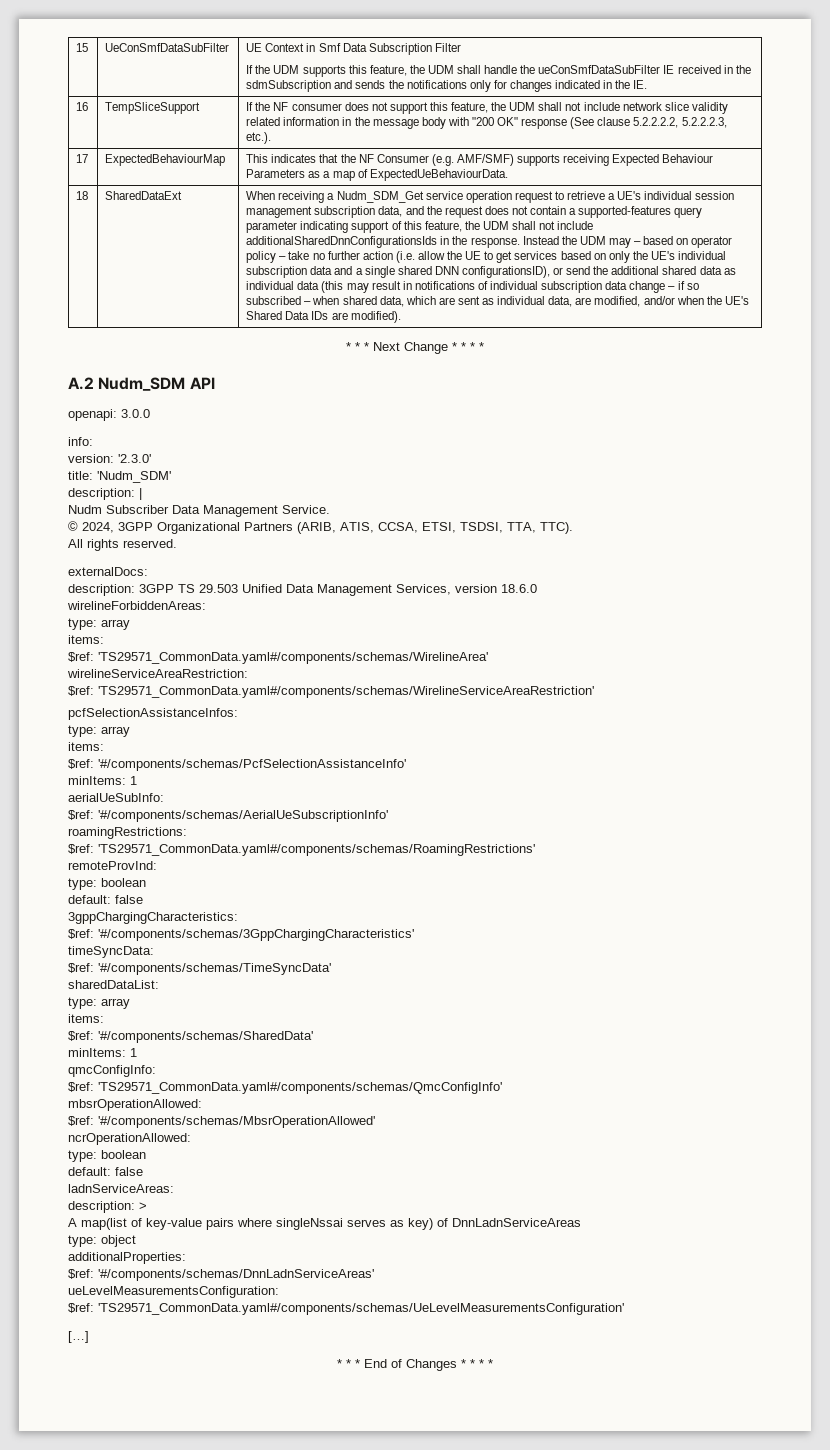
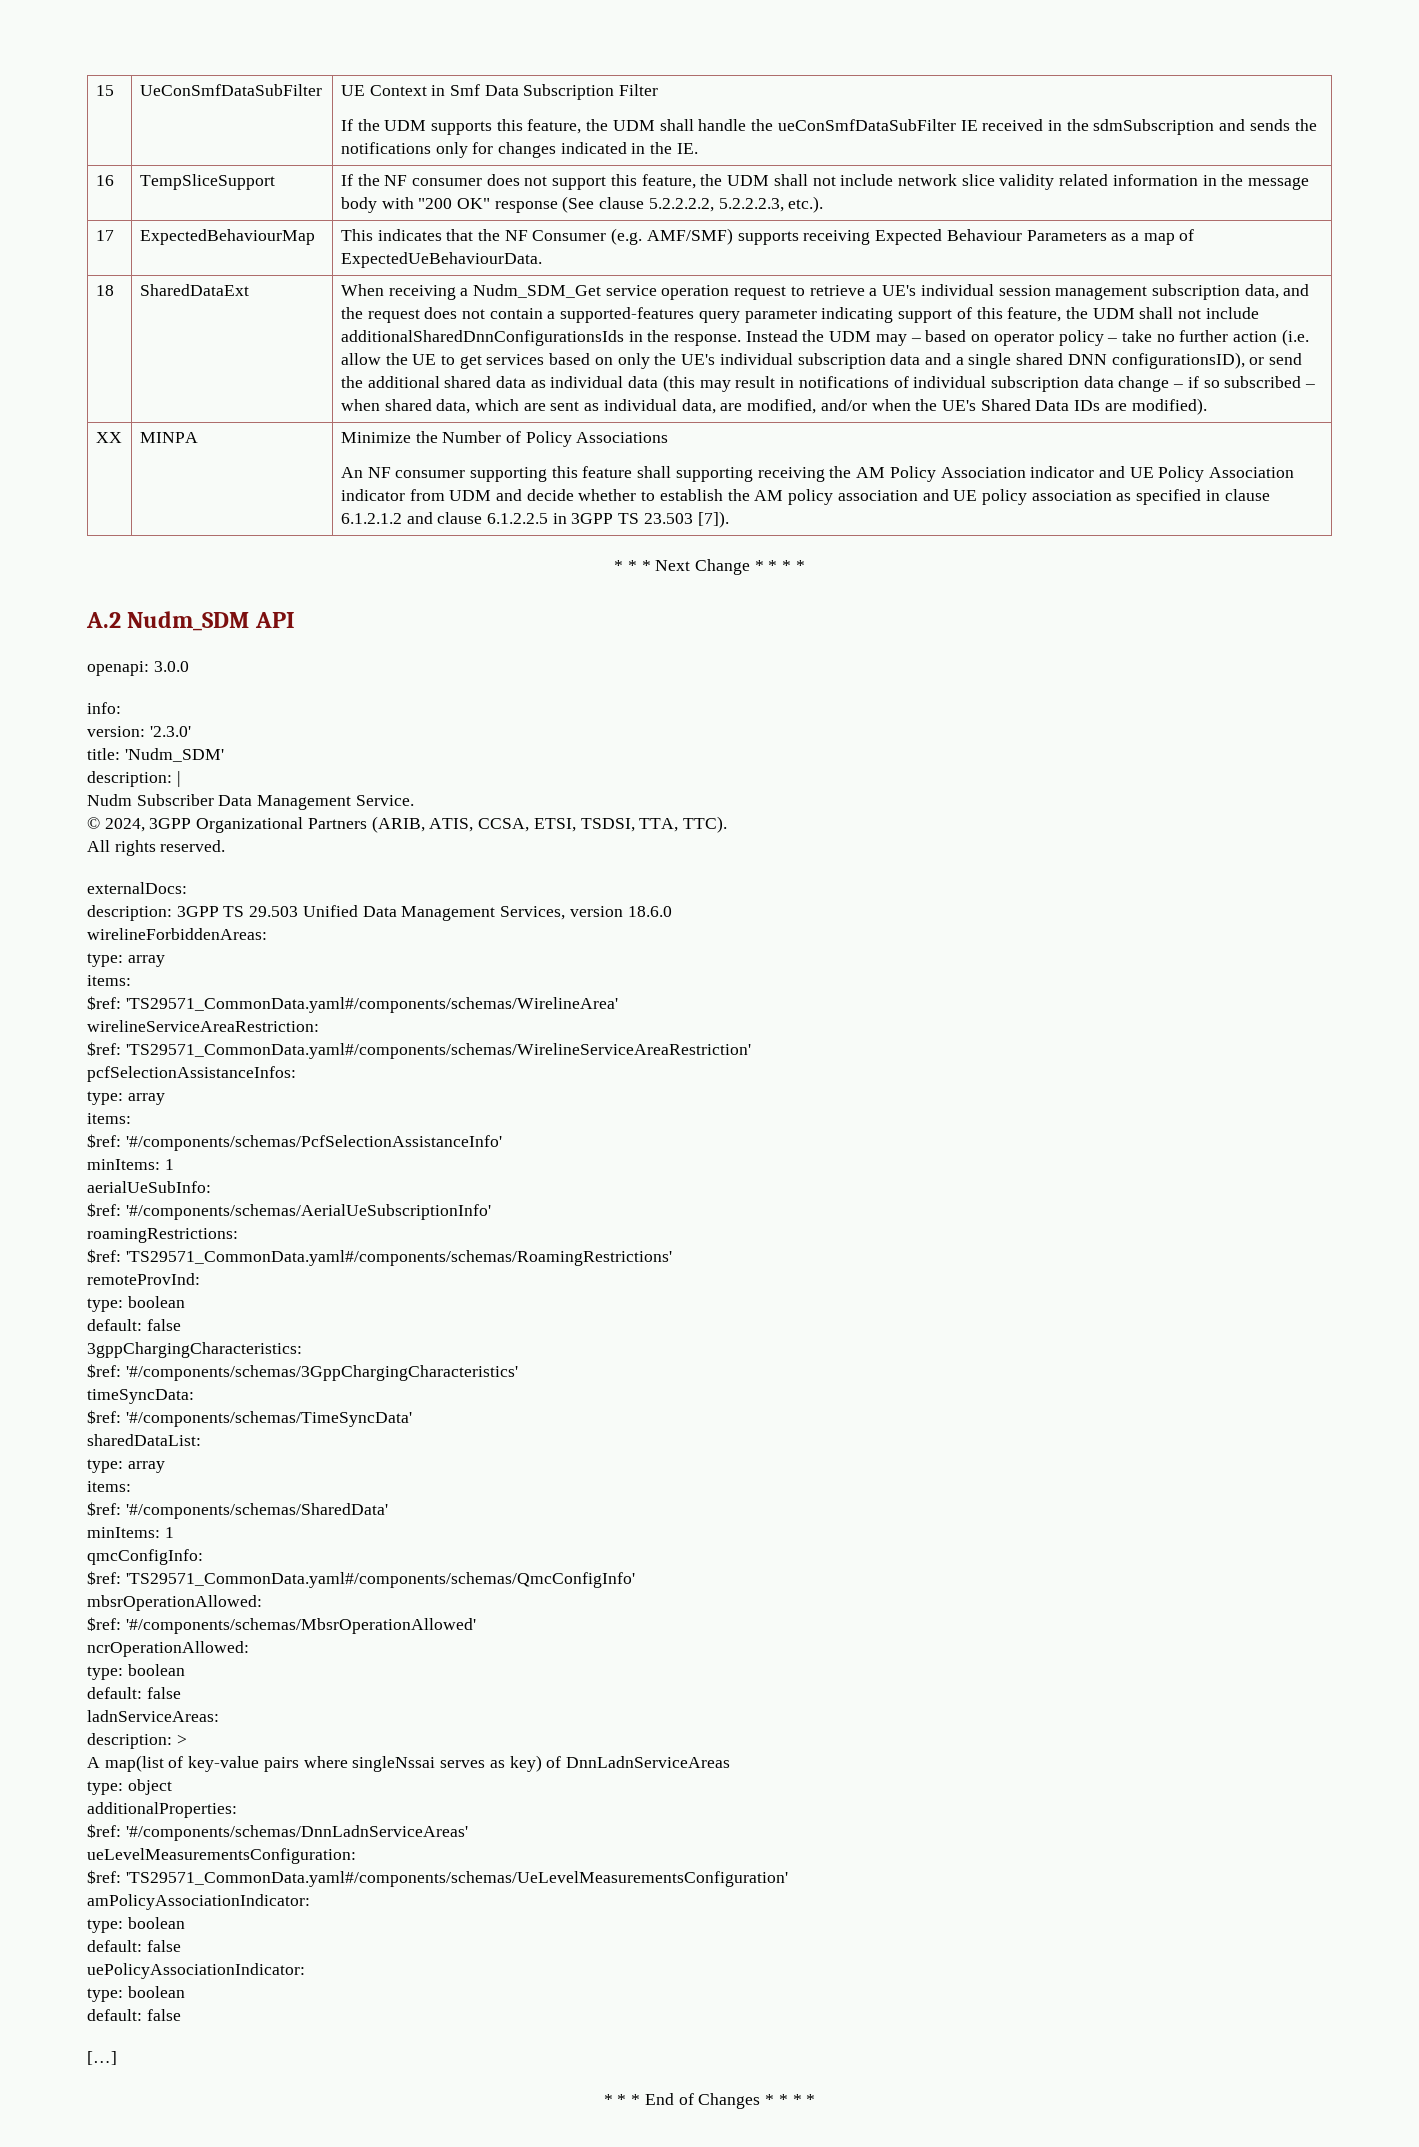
(401, 317) none -> [95,432,122,443] [139,432,198,443] [340,431,669,447] [340,466,1295,482] [340,489,1270,505] [340,511,729,528] // XX | MINPA | Minimize the Number of Policy Associations // An NF consumer supporting this feature shall supporting receiving the AM Policy Association indicator and UE Policy Association indicator from UDM and decide whether to establish the AM policy association and UE policy association as specified in clause 6.1.2.1.2 and clause 6.1.2.2.5 in 3GPP TS 23.503 [7]).
(624, 1309) none -> [87,1894,310,1910] [87,1917,185,1933] [87,1940,181,1952] [87,1963,305,1979] [87,1986,185,2002] [87,2009,181,2021] // amPolicyAssociationIndicator: // type: boolean // default: false // uePolicyAssociationIndicator: // type: boolean // default: false

